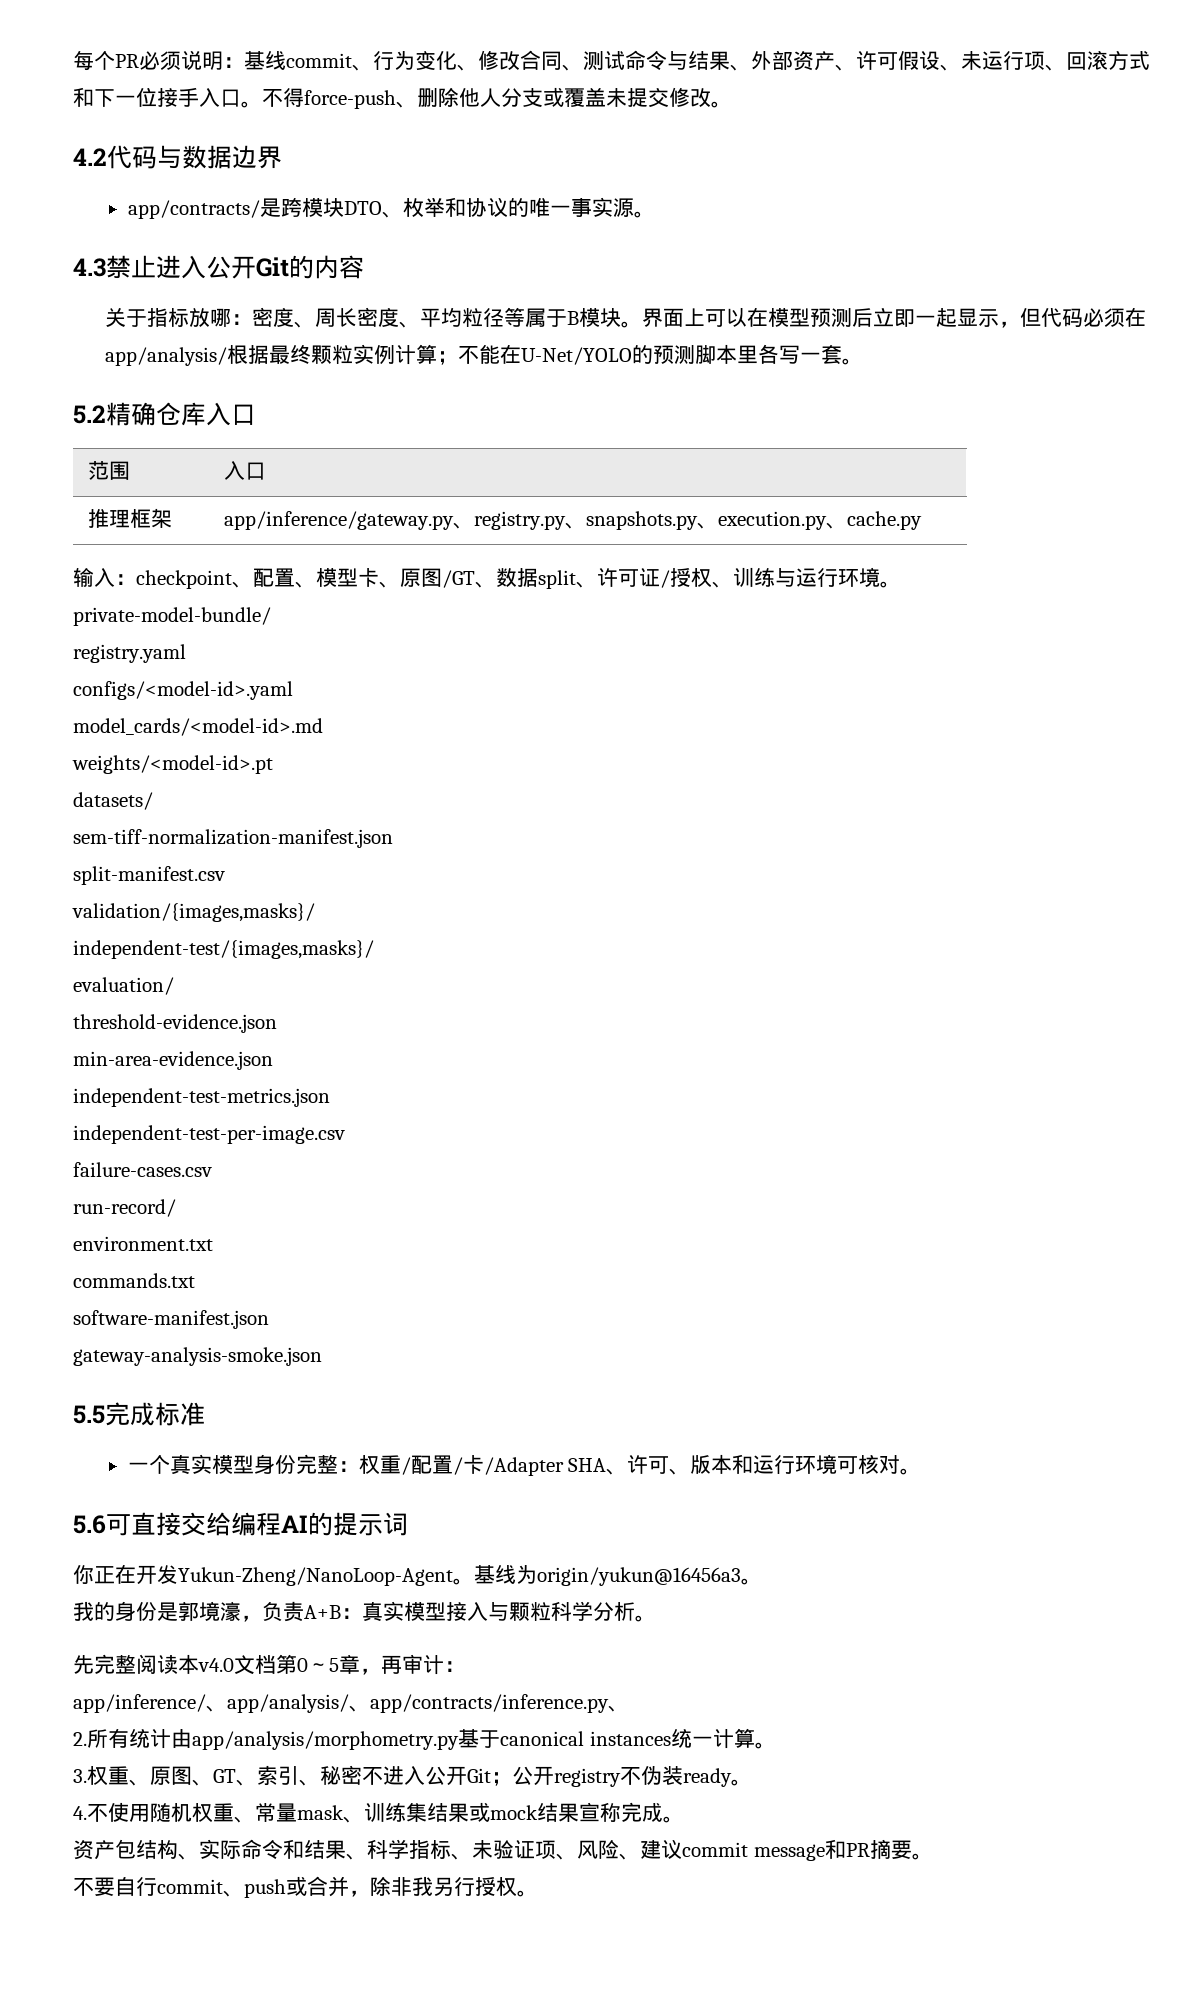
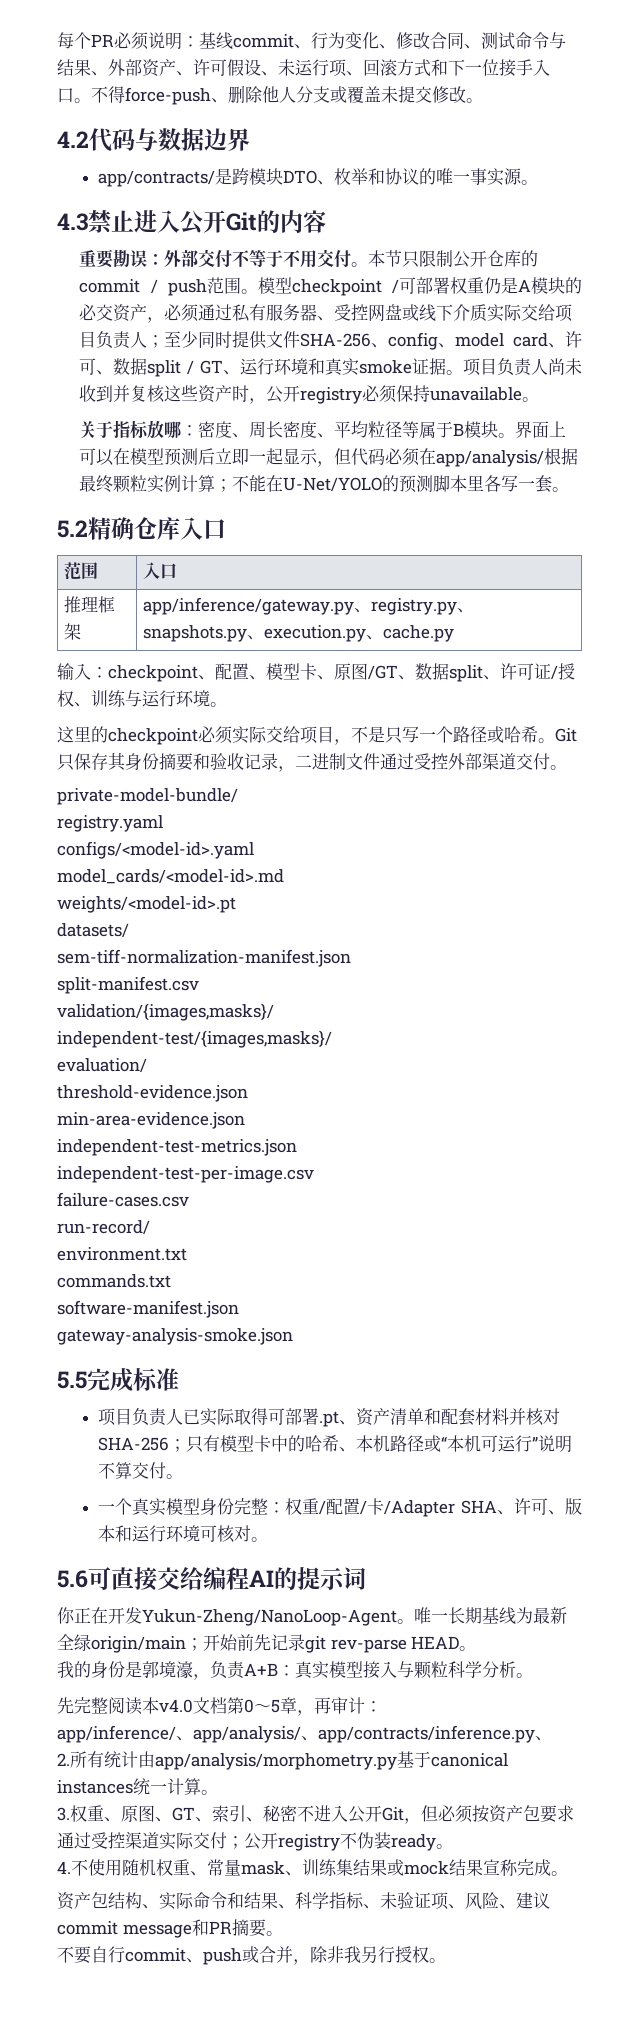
(364, 267) none -> [79,249,539,268] [79,277,582,296] [79,304,574,323] [79,331,582,350] [79,358,582,377] [79,385,540,404] // 重要勘误：外部交付不等于不用交付。本节只限制公开仓库的commit / push范围。模型checkpoint /可部署权重仍是A模块的必交资产，必须通过私有服务器、受控网盘或线下介质实际交给项目负责人；至少同时提供文件SHA-256、config、model card、许可、数据split / GT、运行环境和真实smoke证据。项目负责人尚未收到并复核这些资产时，公开registry必须保持unavailable。
(901, 584) none -> [57,726,577,745] [57,752,567,772] // 这里的checkpoint必须实际交给项目，不是只写一个路径或哈希。Git只保存其身份摘要和验收记录，二进制文件通过受控外部渠道交付。
(205, 1414) none -> [98,1408,561,1427] [98,1435,573,1453] [98,1462,184,1479] // 项目负责人已实际取得可部署.pt、资产清单和配套材料并核对SHA-256；只有模型卡中的哈希、本机路径或“本机可运行”说明不算交付。
[474,1565,741,1586] 基线为origin/yukun@16456a3 -> [414,1607,567,1625] [57,1634,460,1653] 唯一长期基线为最新全绿origin/main；开始前先记录git rev-parse HEAD
(491, 1775) none -> [404,1805,574,1824] [57,1832,227,1850] ，但必须按资产包要求通过受控渠道实际交付

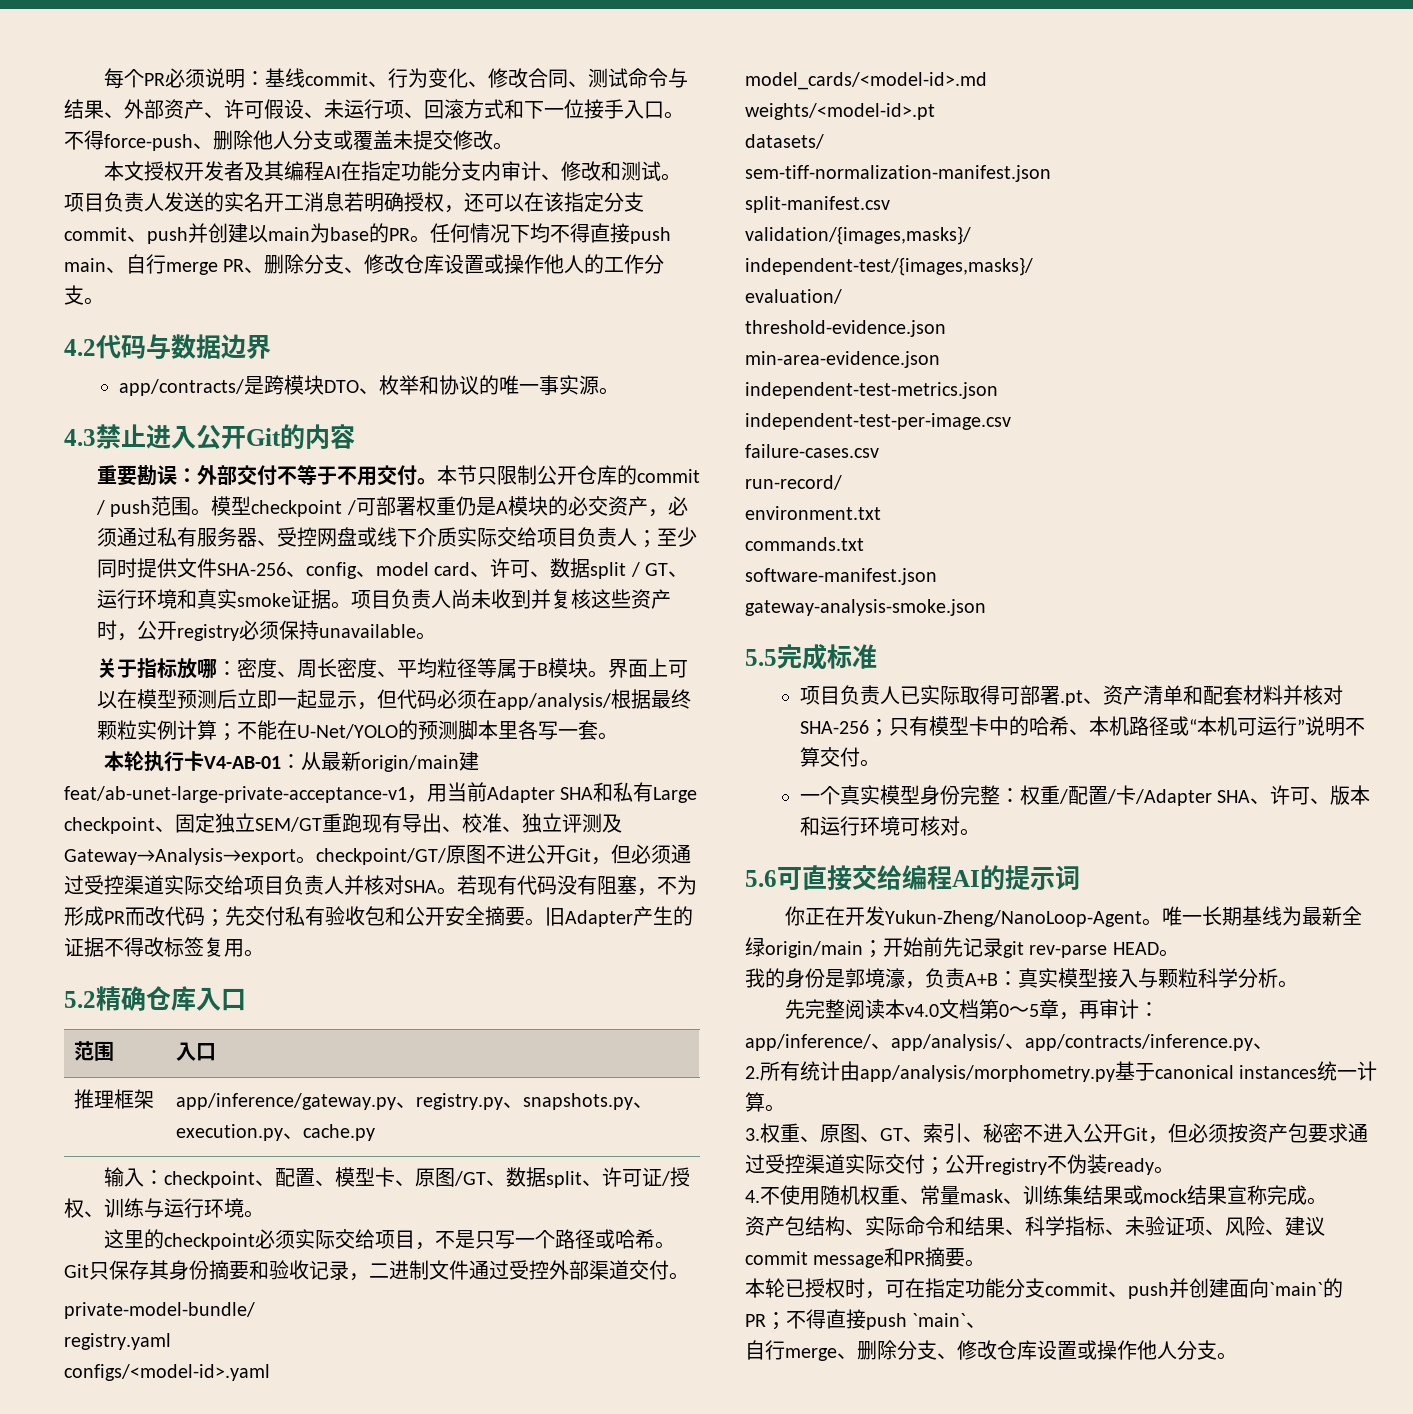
(483, 100) none -> [104,161,682,181] [64,192,644,213] [64,223,671,244] [64,254,665,275] [64,285,104,305] // 本文授权开发者及其编程AI在指定功能分支内审计、修改和测试。项目负责人发送的实名开工消息若明确授权，还可以在该指定分支commit、push并创建以main为base的PR。任何情况下均不得直接push main、自行merge PR、删除分支、修改仓库设置或操作他人的工作分支。
(570, 489) none -> [104,751,480,772] [64,782,698,803] [64,813,622,834] [64,844,691,865] [64,875,697,896] [64,906,693,927] [64,937,264,957] // 本轮执行卡V4-AB-01：从最新origin/main建feat/ab-unet-large-private-acceptance-v1，用当前Adapter SHA和私有Large checkpoint、固定独立SEM/GT重跑现有导出、校准、独立评测及Gateway→Analysis→export。checkpoint/GT/原图不进公开Git，但必须通过受控渠道实际交给项目负责人并核对SHA。若现有代码没有阻塞，不为形成PR而改代码；先交付私有验收包和公开安全摘要。旧Adapter产生的证据不得改标签复用。
[57,1946,429,1965] 不要自行commit、push或合并，除非我另行授权 -> [745,1278,1343,1299] [745,1309,987,1330] [745,1340,1217,1361] 本轮已授权时，可在指定功能分支commit、push并创建面向`main`的PR；不得直接push `main`、 // 自行merge、删除分支、修改仓库设置或操作他人分支

